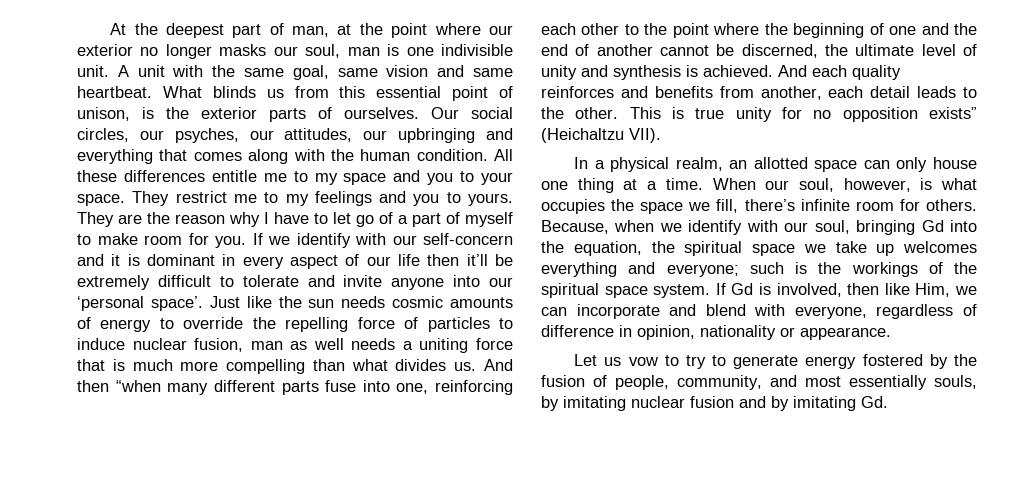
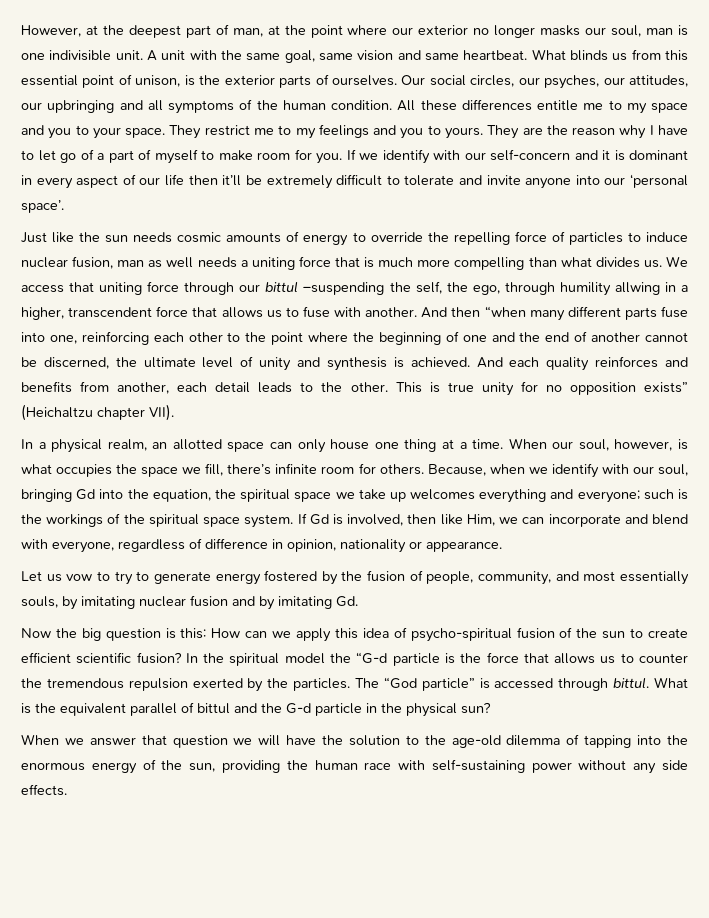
[110,23,127,35] At -> [21,25,98,37] However, at
[77,149,325,164] everything that comes along with -> [147,99,253,114] all symptoms of
(203, 303) none -> (64, 206) //
(477, 366) none -> [665,256,688,267] [21,281,688,296] [21,306,418,320] We access that uniting force through our bittul –suspending the self, the ego, through humility allwing in a higher, transcendent force that allows us to fuse with another.
(624, 135) none -> [97,407,145,420] chapter
(888, 402) none -> [21,627,689,642] [21,652,688,666] [21,677,688,692] [21,702,491,717] [21,734,688,748] [21,759,689,774] [21,784,67,796] // Now the big question is this: How can we apply this idea of psycho-spiritual fusion of the sun to create efficient scientific fusion? In the spiritual model the “G-d particle is the force that allows us to counter the tremendous repulsion exerted by the particles. The “God particle” is accessed through bittul. What is the equivalent parallel of bittul and the G-d particle in the physical sun? // When we answer that question we will have the solution to the age-old dilemma of tapping into the enormous energy of the sun, providing the human race with self-sustaining power without any side effects.

